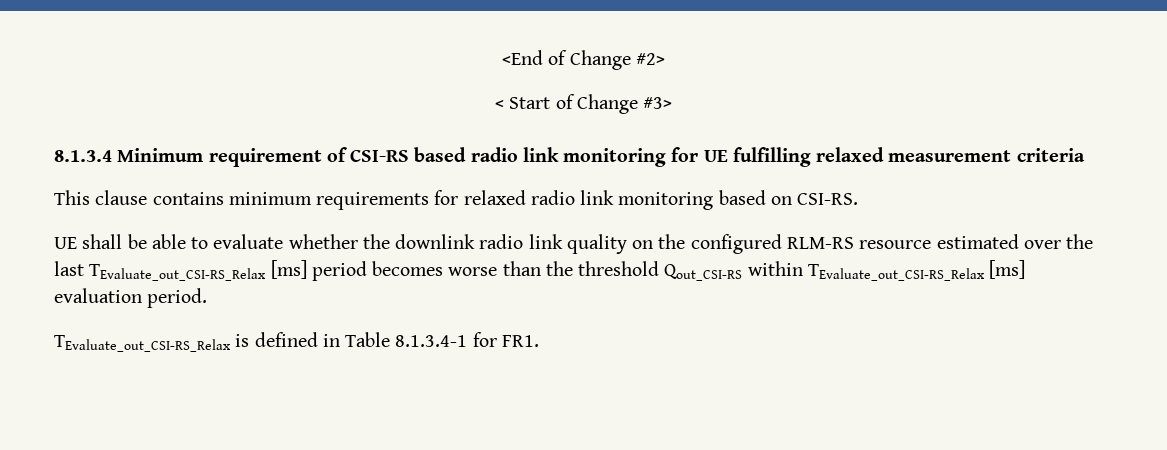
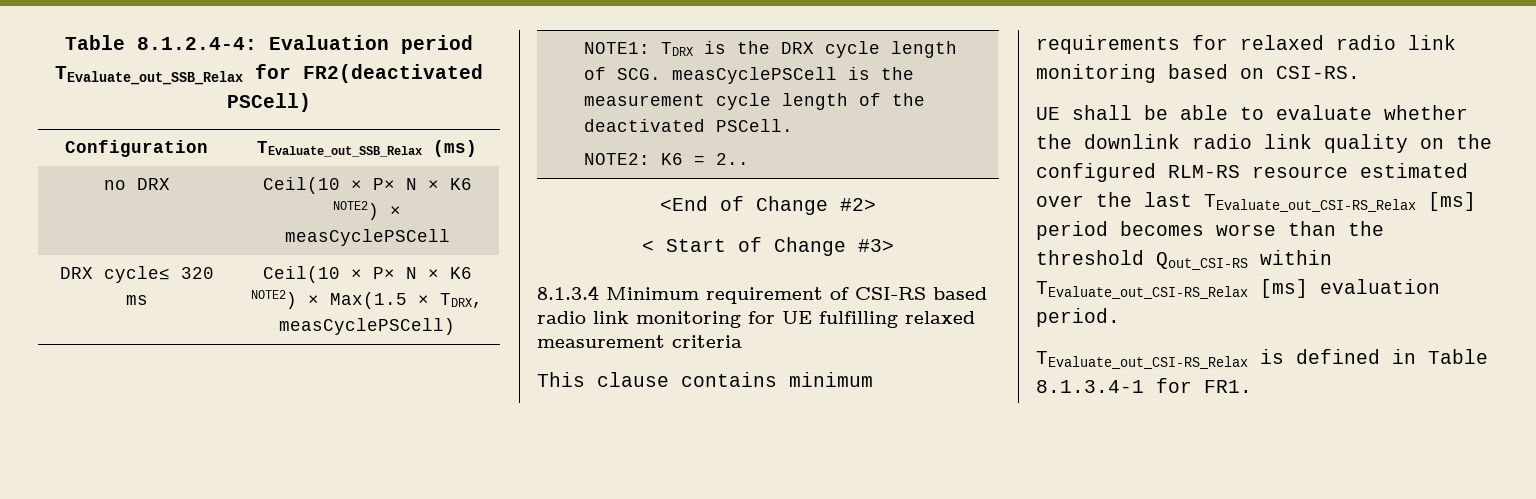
(502, 57) none -> [65,35,473,54] [55,64,483,85] [227,93,311,112] [65,140,208,157] [257,140,477,157] [103,178,170,190] [262,177,472,194] [333,201,401,220] [284,229,450,246] [59,266,214,283] [125,295,148,305] [262,266,472,283] [251,290,483,309] [279,318,455,335] [583,41,957,58] [583,67,914,84] [583,93,925,110] [583,119,793,132] [583,153,749,165] Table 8.1.2.4-4: Evaluation period TEvaluate_out_SSB_Relax for FR2(deactivated PSCell) // Configuration | TEvaluate_out_SSB_Relax (ms) // no DRX | Ceil(10 × P× N × K6 NOTE2) × measCyclePSCell // DRX cycle≤ 320 ms | Ceil(10 × P× N × K6 NOTE2) × Max(1.5 × TDRX, measCyclePSCell) // NOTE1: TDRX is the DRX cycle length of SCG. measCyclePSCell is the measurement cycle length of the deactivated PSCell. // NOTE2: K6 = 2.. //

